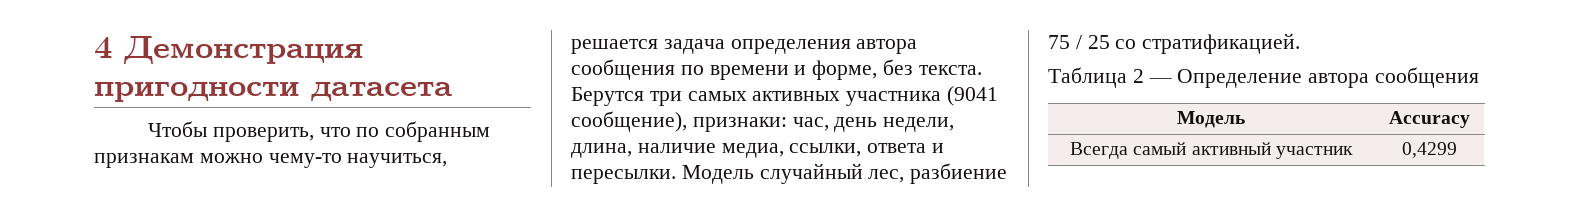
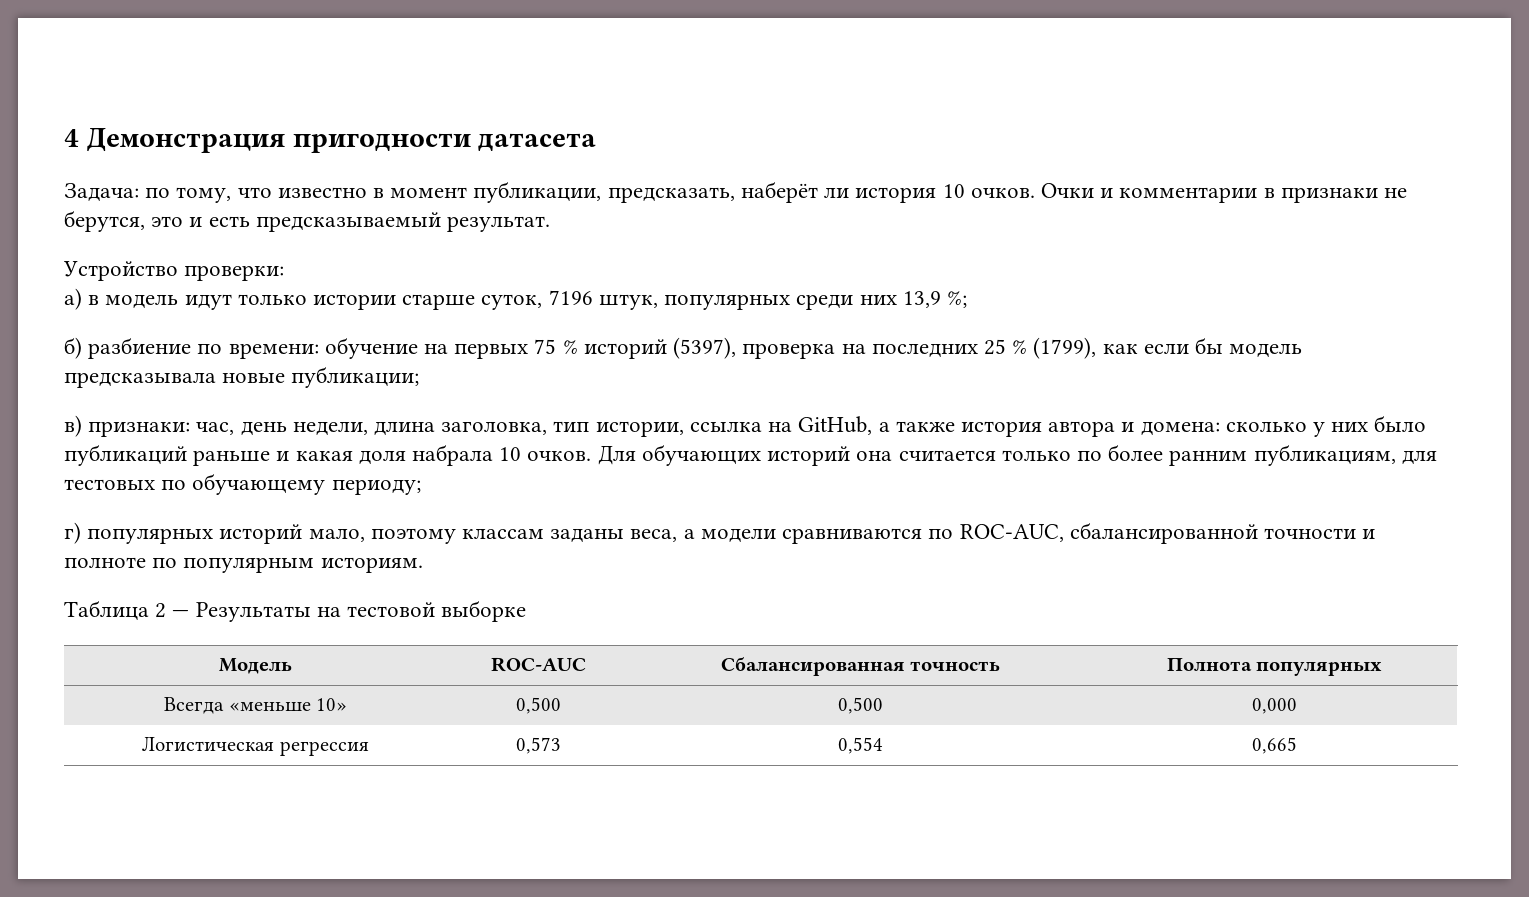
[147,121,491,142] [94,153,448,168] [571,39,918,54] [571,59,982,80] [571,86,999,106] [571,111,955,132] [571,143,945,158] [571,163,1008,184] [1048,33,1301,54] [1048,67,1480,88] [1177,111,1245,128] [1388,111,1470,128] [1070,142,1353,159] [1401,142,1457,158] Чтобы проверить, что по собранным признакам можно чему-то научиться, решается задача определения автора сообщения по времени и форме, без текста. Берутся три самых активных участника (9041 сообщение), признаки: час, день недели, длина, наличие медиа, ссылки, ответа и пересылки. Модель случайный лес, разбиение 75 / 25 со стратификацией. // Таблица 2 — Определение автора сообщения // Модель | Accuracy // Всегда самый активный участник | 0,4299 -> [64,181,1407,203] [64,210,551,232] [63,261,285,281] [64,288,967,310] [64,337,1303,359] [64,366,420,388] [64,415,1427,437] [64,444,1437,466] [64,473,421,495] [64,522,1376,544] [64,557,423,573] [64,600,527,622] [219,658,292,674] [490,657,586,672] [720,657,1001,676] [1166,658,1383,676] [163,697,348,714] [515,697,561,714] [838,697,883,714] [1252,698,1297,714] [142,736,369,756] [515,737,561,754] [838,737,883,754] [1252,737,1297,754] Задача: по тому, что известно в момент публикации, предсказать, наберёт ли история 10 очков. Очки и комментарии в признаки не берутся, это и есть предсказываемый результат. // Устройство проверки: // а) в модель идут только истории старше суток, 7196 штук, популярных среди них 13,9 %; // б) разбиение по времени: обучение на первых 75 % историй (5397), проверка на последних 25 % (1799), как если бы модель предсказывала новые публикации; // в) признаки: час, день недели, длина заголовка, тип истории, ссылка на GitHub, а также история автора и домена: сколько у них было публикаций раньше и какая доля набрала 10 очков. Для обучающих историй она считается только по более ранним публикациям, для тестовых по обучающему периоду; // г) популярных историй мало, поэтому классам заданы веса, а модели сравниваются по ROC-AUC, сбалансированной точности и полноте по популярным историям. // Таблица 2 — Результаты на тестовой выборке // Модель | ROC-AUC | Сбалансированная точность | Полнота популярных // Всегда «меньше 10» | 0,500 | 0,500 | 0,000 // Логистическая регрессия | 0,573 | 0,554 | 0,665

